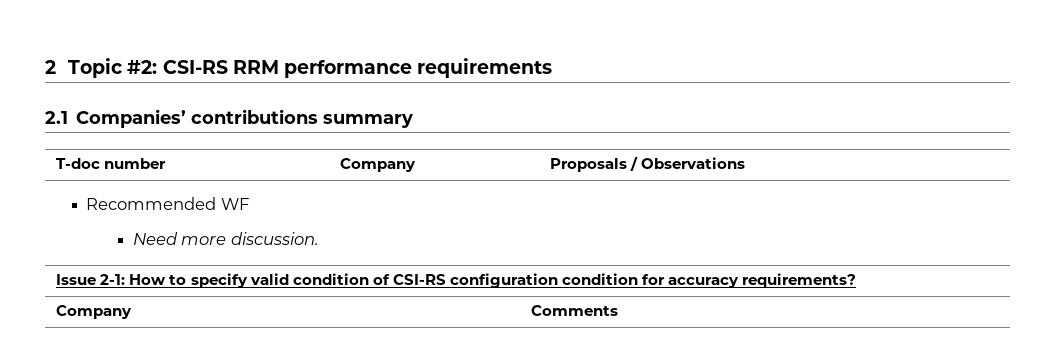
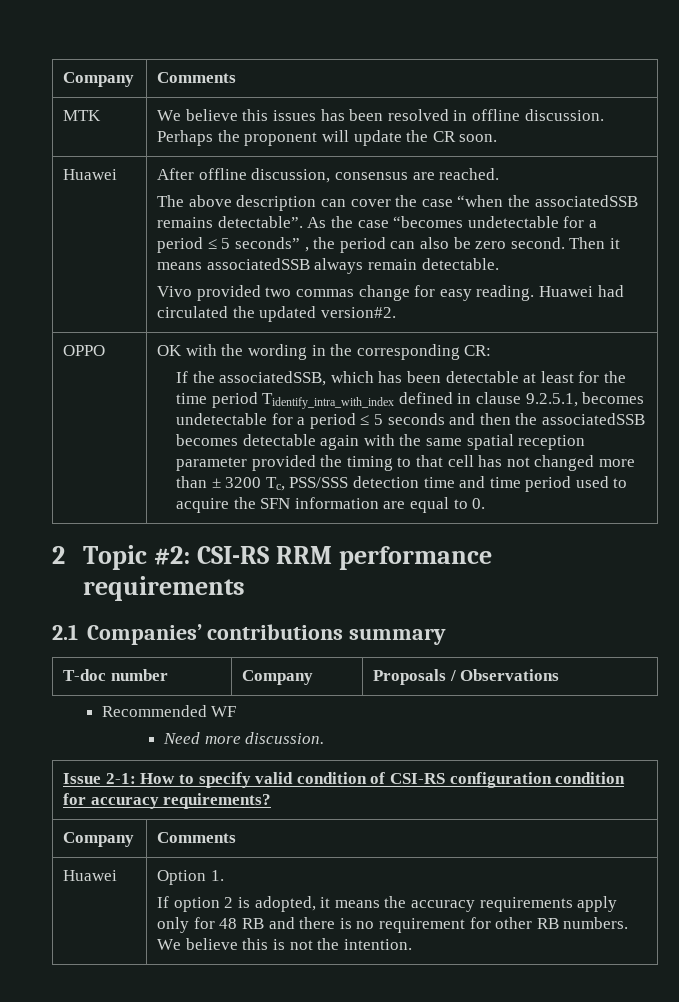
(45, 67) none -> [63,72,135,87] [157,72,237,83] [63,110,102,121] [157,109,604,121] [157,130,498,146] [63,169,118,180] [157,168,500,183] [157,195,638,211] [157,216,598,228] [157,237,620,253] [157,258,499,274] [157,285,624,301] [157,306,397,322] [63,345,106,356] [157,344,492,360] [175,371,626,386] [175,392,645,409] [175,413,645,429] [175,434,586,450] [175,455,635,471] [175,476,628,492] [175,497,486,513] Company | Comments // MTK | We believe this issues has been resolved in offline discussion. Perhaps the proponent will update the CR soon. // Huawei | After offline discussion, consensus are reached. // The above description can cover the case “when the associatedSSB remains detectable”. As the case “becomes undetectable for a period ≤ 5 seconds” , the period can also be zero second. Then it means associatedSSB always remain detectable. // Vivo provided two commas change for easy reading. Huawei had circulated the updated version#2. // OPPO | OK with the wording in the corresponding CR: // If the associatedSSB, which has been detectable at least for the time period Tidentify_intra_with_index defined in clause 9.2.5.1, becomes undetectable for a period ≤ 5 seconds and then the associatedSSB becomes detectable again with the same spatial reception parameter provided the timing to that cell has not changed more than ± 3200 Tc, PSS/SSS detection time and time period used to acquire the SFN information are equal to 0. //
(619, 310) none -> [63,870,118,881] [157,870,224,885] [157,896,618,912] [157,917,629,933] [157,938,412,950] // Huawei | Option 1. // If option 2 is adopted, it means the accuracy requirements apply only for 48 RB and there is no requirement for other RB numbers. We believe this is not the intention.

